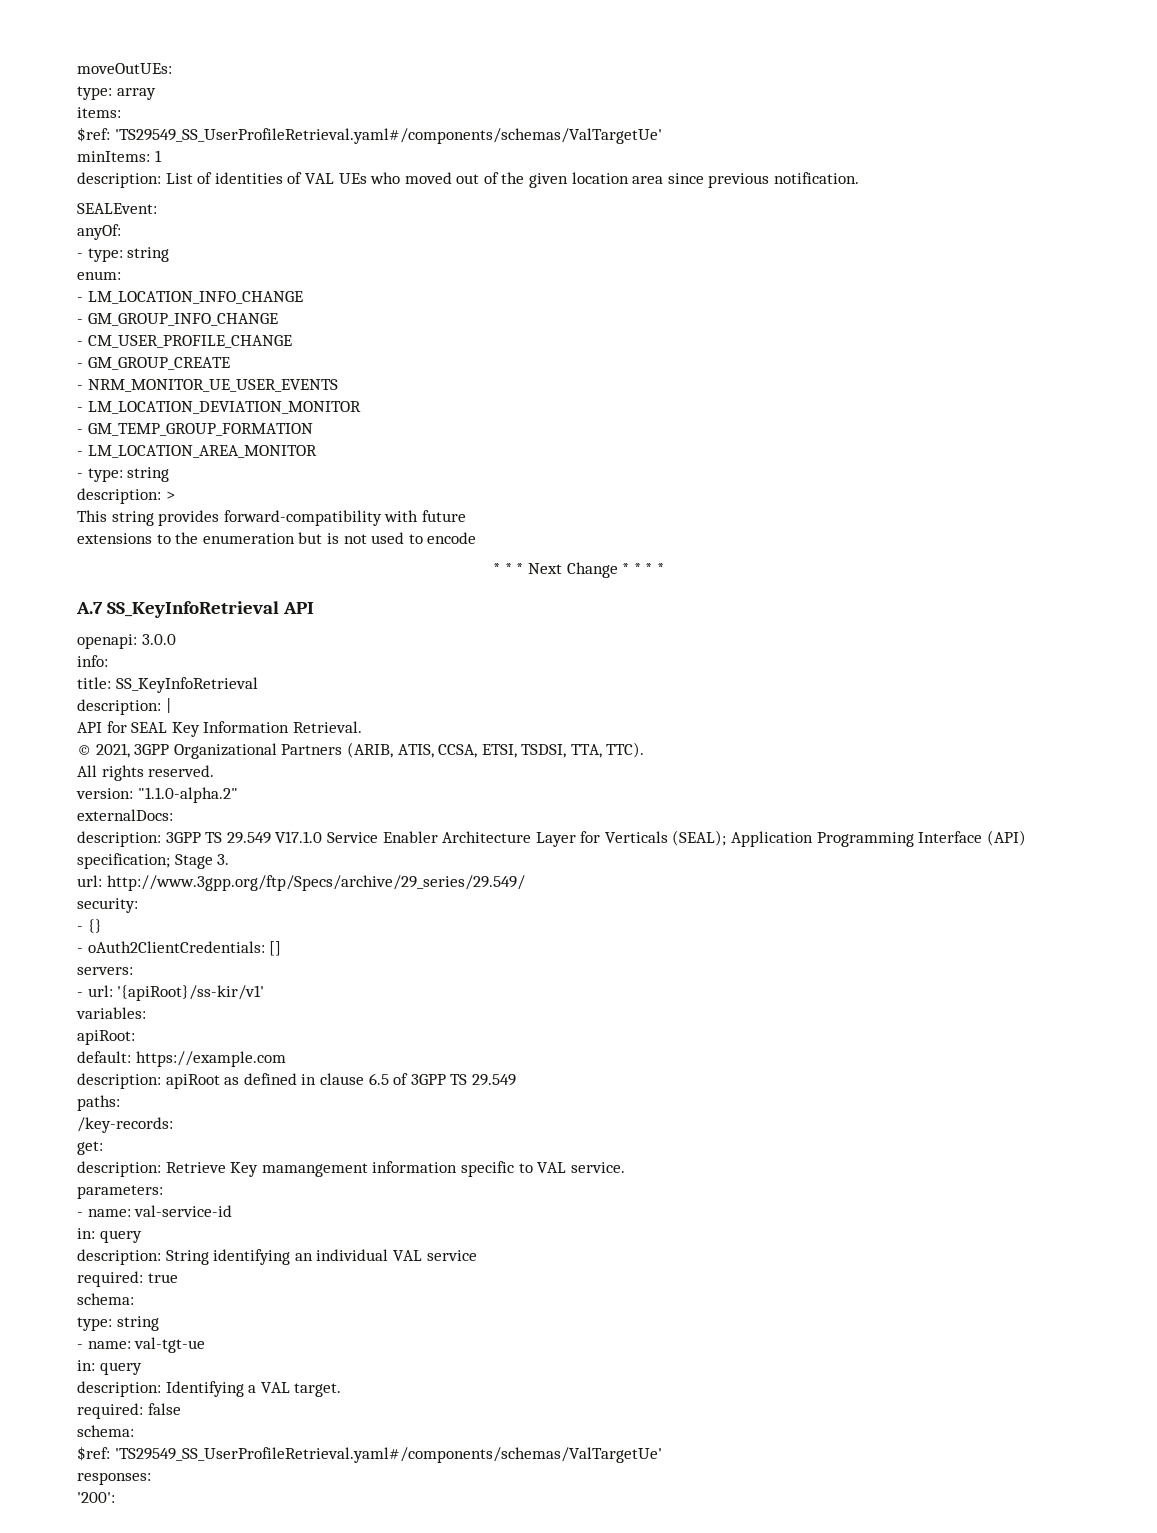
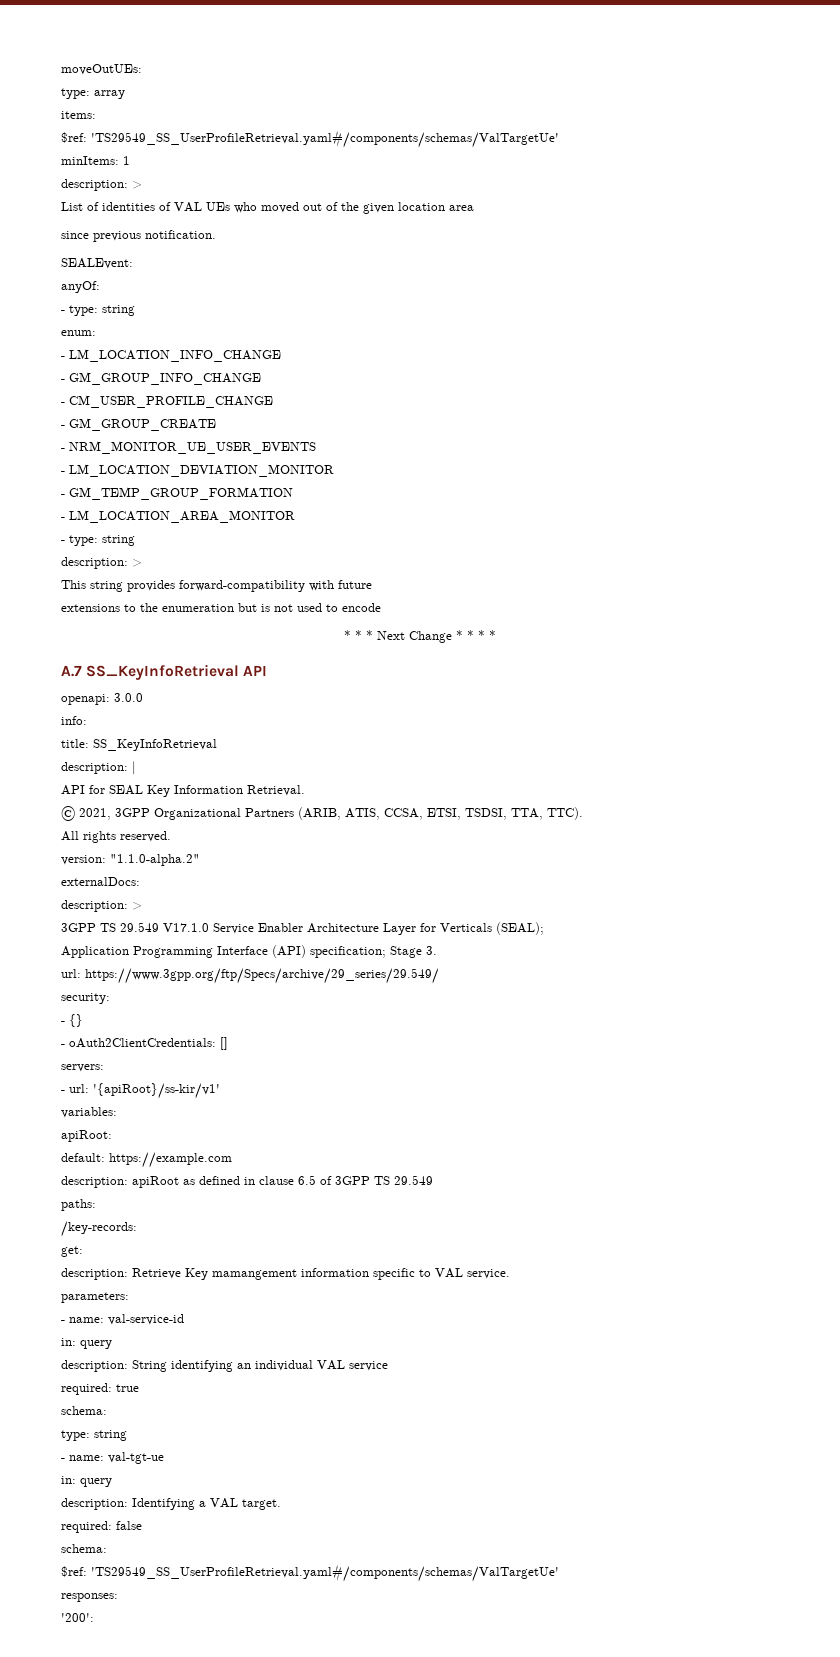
(161, 180) none -> [132,181,142,189] > //
(664, 180) none -> (474, 208) //
(161, 839) none -> [132,902,142,910] > //
(727, 838) none -> (544, 928) //
[106,875,525,891] http://www.3gpp.org/ftp/Specs/archive/29_series/29.549/ -> [85,968,439,984] https://www.3gpp.org/ftp/Specs/archive/29_series/29.549/

